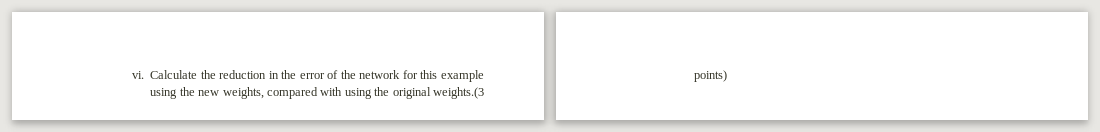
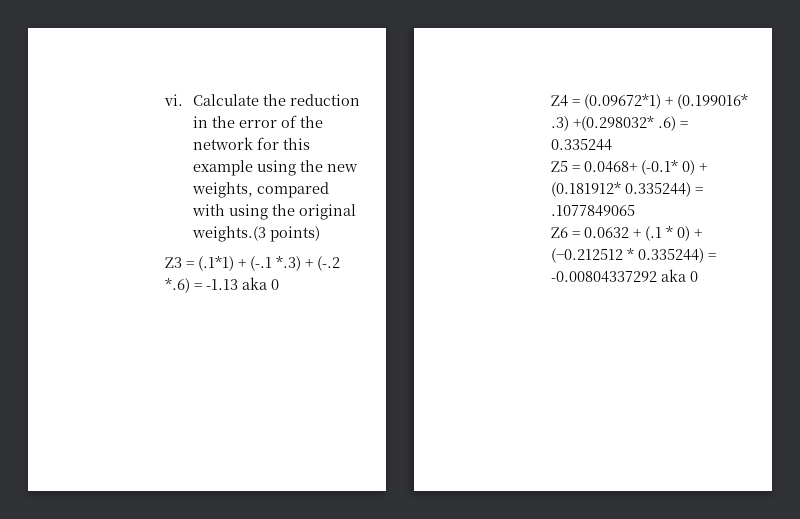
(728, 76) none -> [164,256,340,271] [164,277,279,293] [550,94,748,109] [550,116,688,131] [550,139,612,151] [550,160,707,175] [550,182,703,197] [550,205,635,217] [550,226,702,241] [550,248,716,263] [550,269,698,283] // Z3 = (.1*1) + (-.1 *.3) + (-.2 *.6) = -1.13 aka 0 // Z4 = (0.09672*1) + (0.199016* .3) +(0.298032* .6) = 0.335244 // Z5 = 0.0468+ (-0.1* 0) + (0.181912* 0.335244) = .1077849065 // Z6 = 0.0632 + (.1 * 0) + (−0.212512 * 0.335244) = -0.00804337292 aka 0

